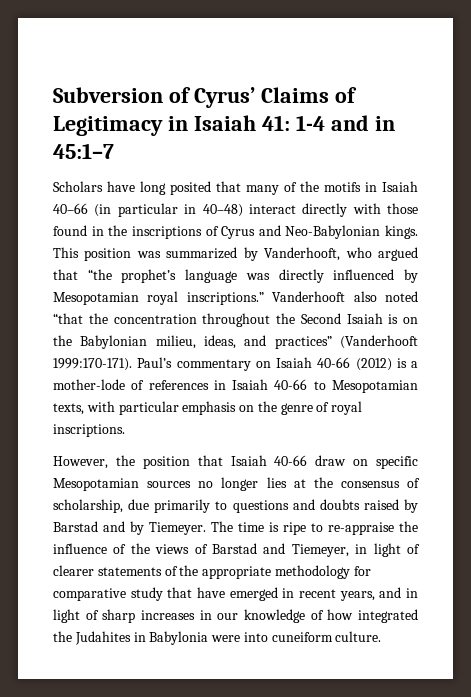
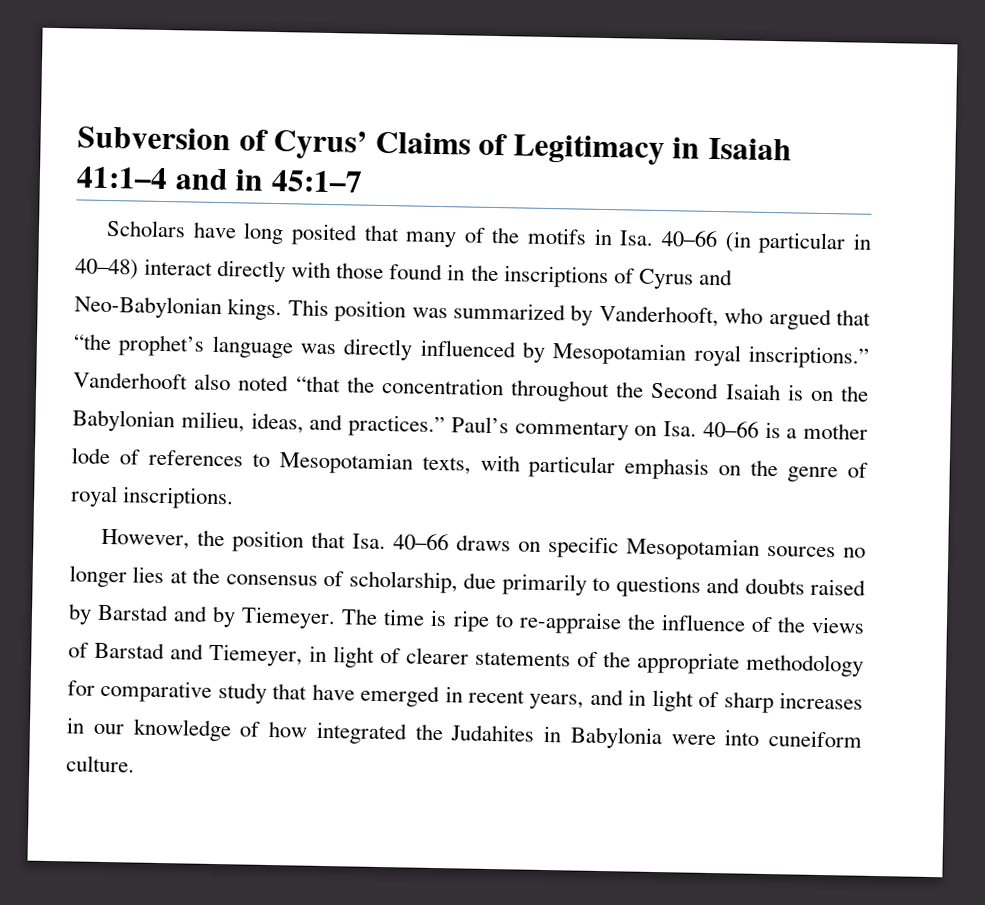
[261,115,325,131] 41: 1-4 -> [76,166,168,190] 41:1–4
[382,181,418,192] Isaiah -> [619,230,655,246] Isa.
[274,335,418,349] [53,357,418,371] [53,379,308,390] practices” (Vanderhooft 1999:170-171). Paul’s commentary on Isaiah 40-66 (2012) is a mother-lode of references in Isaiah 40-66 -> [348,414,868,441] [71,447,243,467] practices.” Paul’s commentary on Isa. 40–66 is a mother lode of references
[230,455,347,466] Isaiah 40-66 draw -> [351,533,511,552] Isa. 40–66 draws

